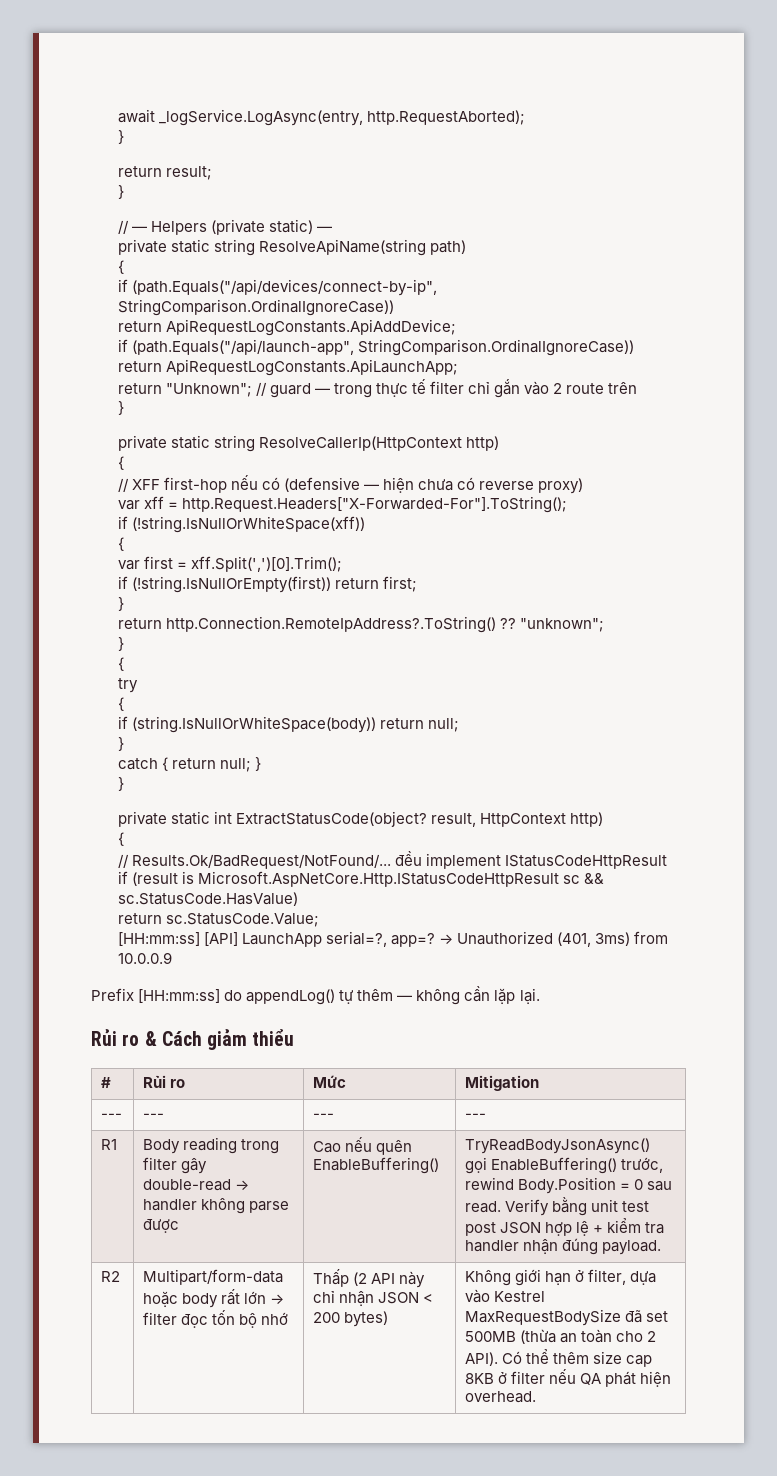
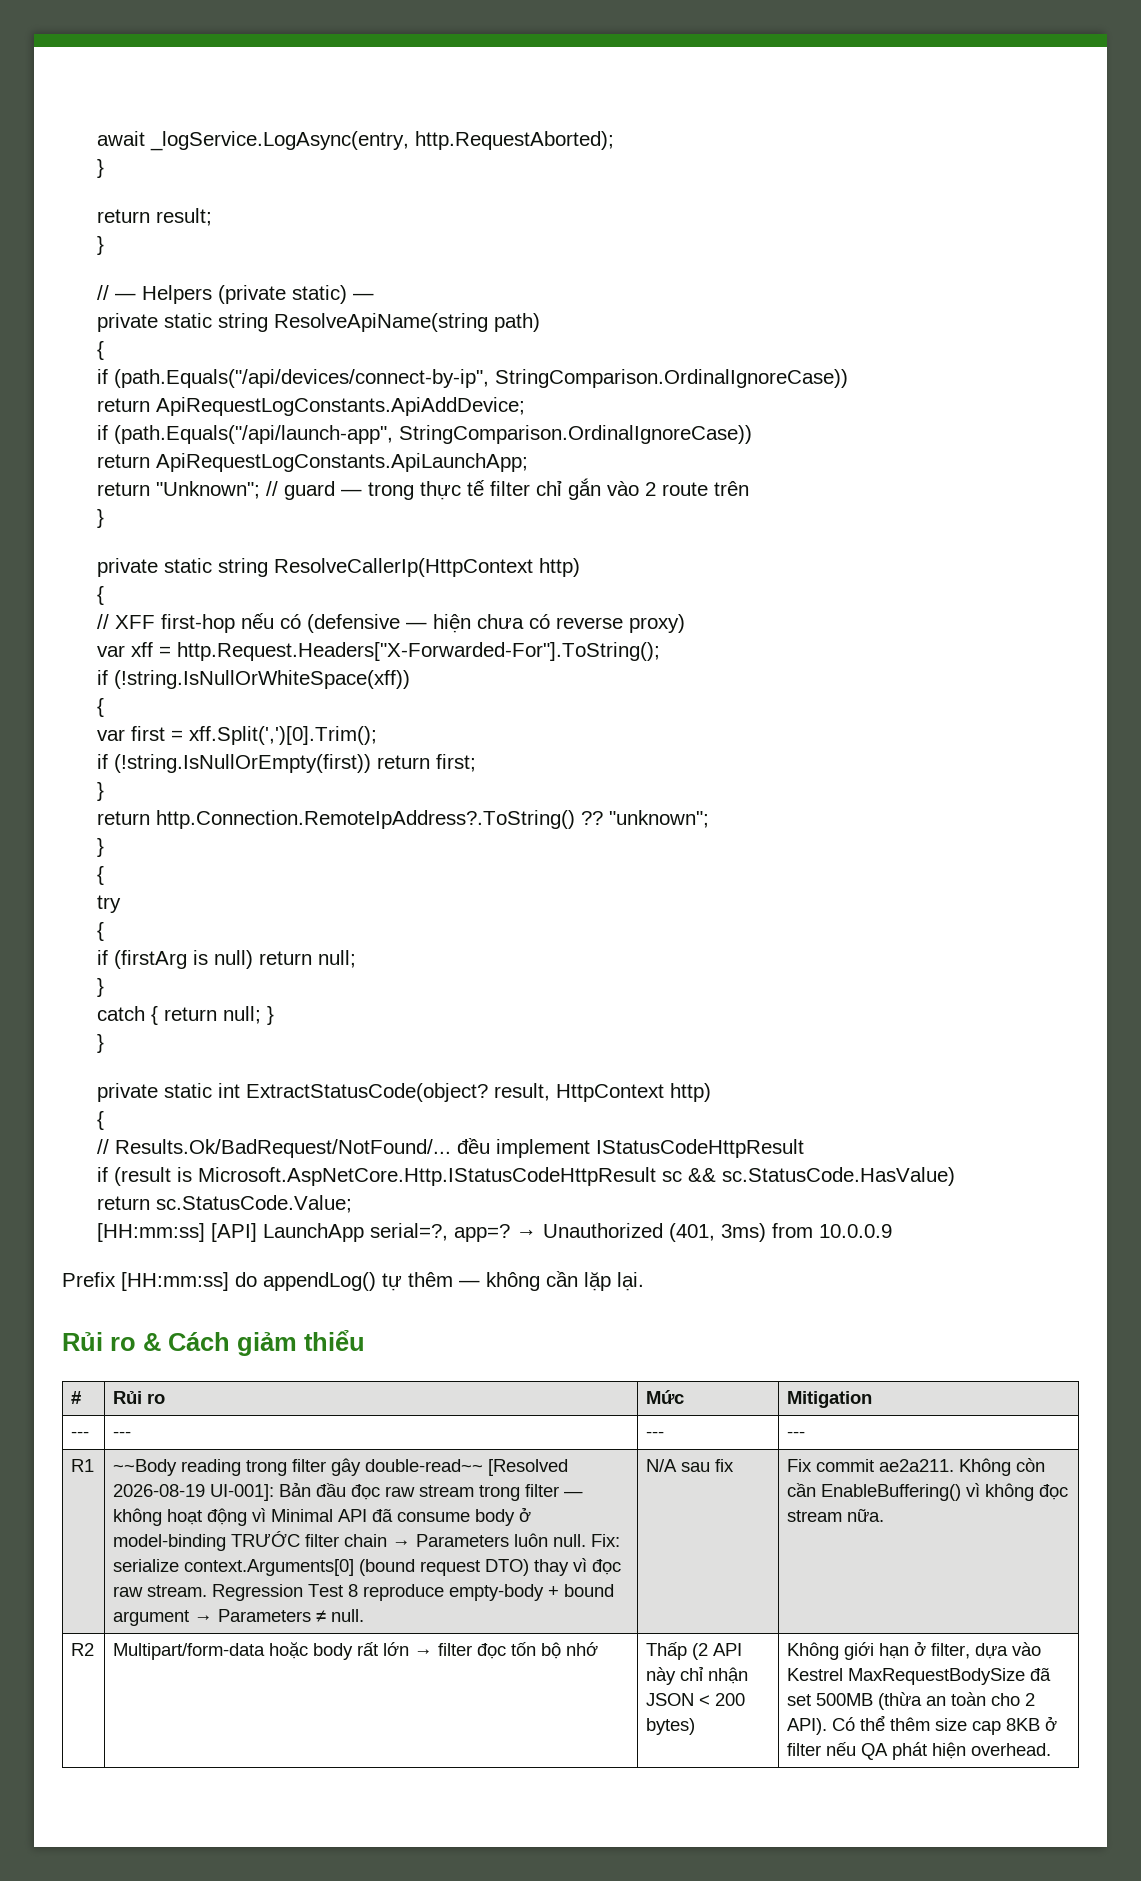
[131,716,376,733] (string.IsNullOrWhiteSpace(body)) -> [113,950,253,969] (firstArg is null)
[143,1139,181,1154] Body -> [113,1459,178,1476] ~~Body
[143,1179,250,1191] [143,1197,290,1214] [143,1219,180,1233] [313,1137,413,1155] [313,1157,440,1174] [465,1138,651,1154] [465,1157,664,1174] [465,1177,673,1194] [465,1197,650,1216] [465,1218,665,1236] [465,1238,662,1255] double-read → handler không parse được | Cao nếu quên EnableBuffering() | TryReadBodyJsonAsync() gọi EnableBuffering() trước, rewind Body.Position = 0 sau read. Verify bằng unit test post JSON hợp lệ + kiểm tra handler nhận đúng payload. -> [365,1459,569,1476] [113,1482,584,1501] [113,1507,532,1526] [113,1531,621,1551] [113,1558,622,1576] [113,1584,615,1601] [113,1609,365,1626] [646,1459,735,1472] [787,1458,1046,1476] [787,1483,1069,1501] [787,1508,885,1522] double-read~~ [Resolved 2026-08-19 UI-001]: Bản đầu đọc raw stream trong filter — không hoạt động vì Minimal API đã consume body ở model-binding TRƯỚC filter chain → Parameters luôn null. Fix: serialize context.Arguments[0] (bound request DTO) thay vì đọc raw stream. Regression Test 8 reproduce empty-body + bound argument → Parameters ≠ null. | N/A sau fix | Fix commit ae2a211. Không còn cần EnableBuffering() vì không đọc stream nữa.

